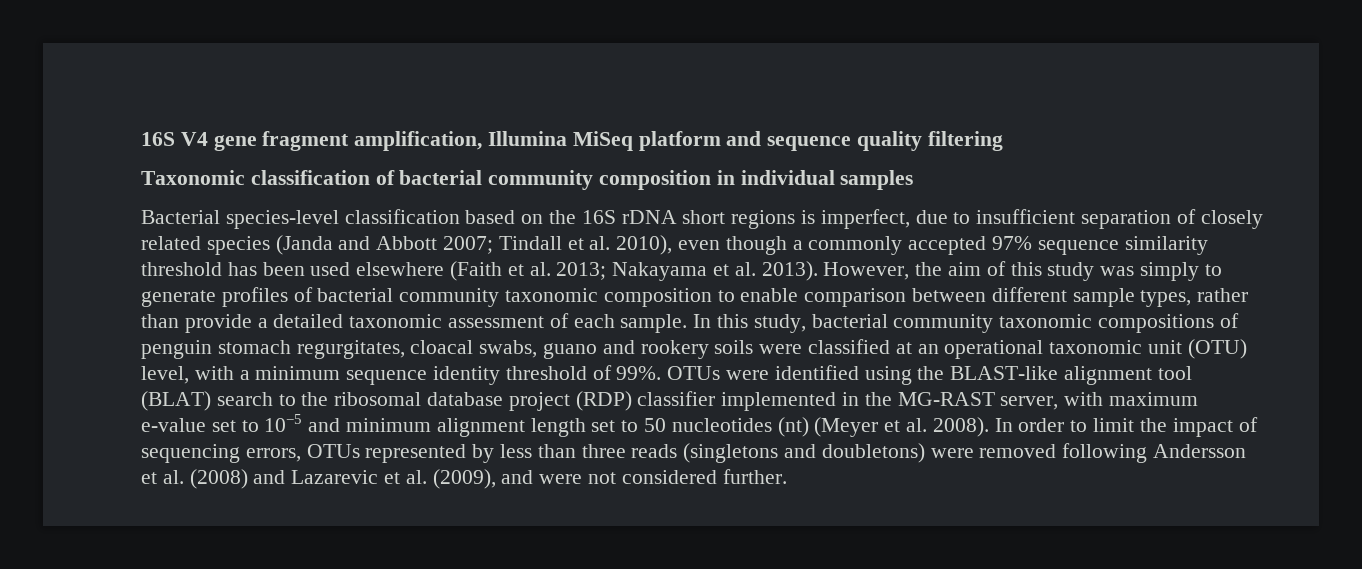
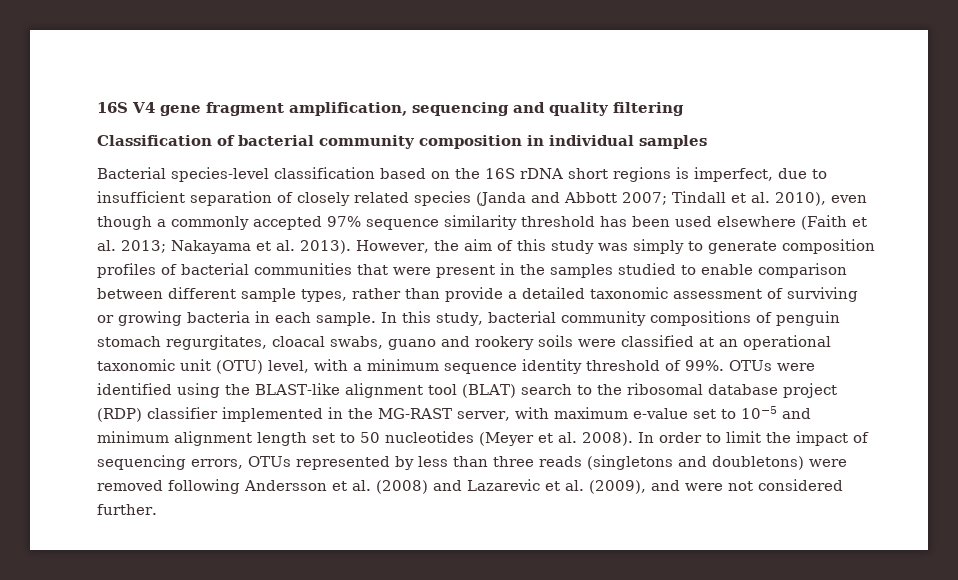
[488,131,852,151] Illumina MiSeq platform and sequence -> [412,102,545,116] sequencing and
[141,170,370,185] Taxonomic classification -> [97,135,212,146] Classification
(216, 298) none -> [781,239,875,254] composition
[399,288,712,307] community taxonomic composition -> [254,263,676,278] communities that were present in the samples studied
(569, 320) none -> [787,287,858,302] [97,311,270,326] surviving or growing bacteria in
[999,314,1093,328] taxonomic -> (646, 318) none
[777,417,809,437] (nt) -> (474, 437) none

